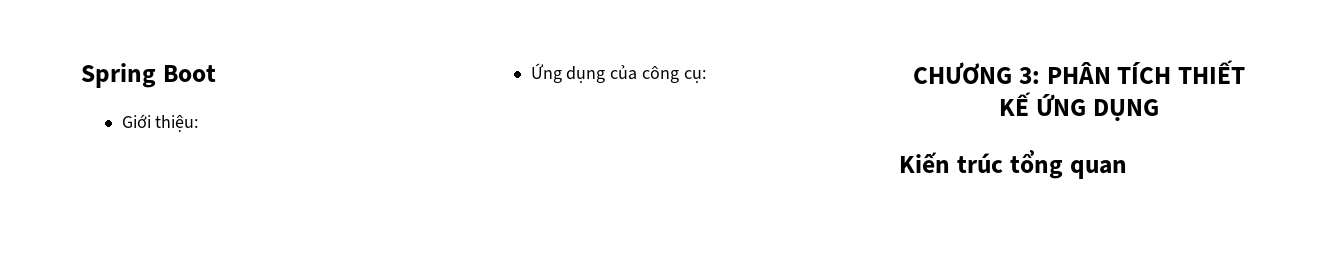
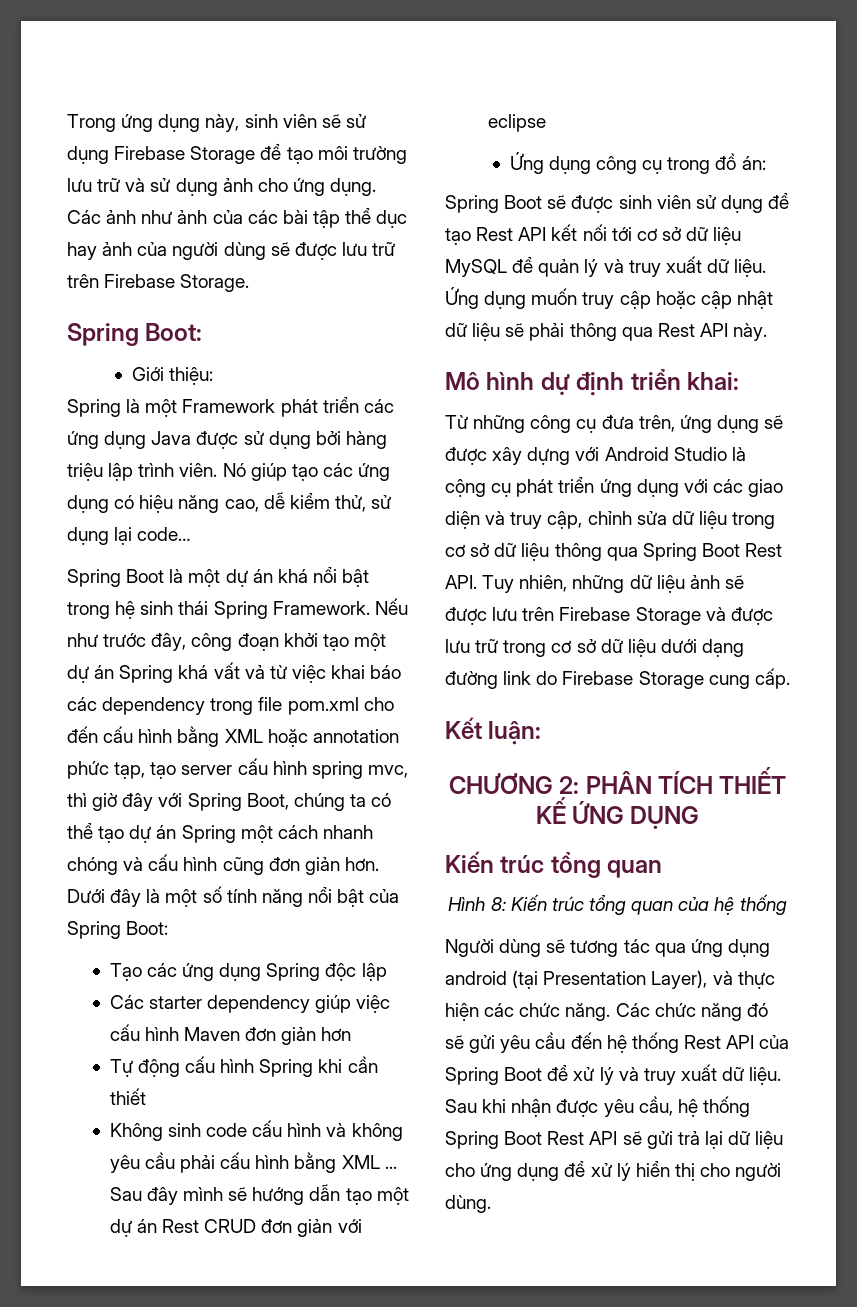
[81,63,216,88] [121,114,199,132] [530,63,706,83] Spring Boot // Giới thiệu: // Ứng dụng của công cụ: -> [67,114,366,132] [67,143,407,164] [67,178,377,196] [67,207,408,228] [67,242,396,260] [67,274,250,292] [67,323,203,346] [131,367,213,385] [67,396,394,417] [67,431,387,449] [67,463,391,481] [67,492,392,513] [67,527,192,545] [67,566,370,587] [67,598,408,619] [67,633,386,651] [67,662,402,683] [67,697,394,715] [67,726,399,747] [67,758,408,779] [67,793,392,811] [67,822,373,843] [67,854,379,875] [67,886,400,907] [67,921,169,939] [109,963,387,981] [109,995,391,1013] [109,1024,352,1045] [109,1056,378,1077] [109,1088,146,1105] [109,1120,403,1141] [109,1152,397,1173] [109,1184,409,1205] [109,1219,362,1237] [487,114,546,132] [509,151,766,174] [445,192,790,213] [445,224,742,245] [445,256,767,277] [445,286,773,309] [445,323,768,341] [445,369,740,396] [445,415,784,433] [445,447,746,465] [445,476,784,497] [445,511,776,529] [445,543,783,561] [445,575,744,593] [445,607,773,625] [445,639,745,657] [445,668,790,689] [445,717,542,745] Trong ứng dụng này, sinh viên sẽ sử dụng Firebase Storage để tạo môi trường lưu trữ và sử dụng ảnh cho ứng dụng. Các ảnh như ảnh của các bài tập thể dục hay ảnh của người dùng sẽ được lưu trữ trên Firebase Storage. // Spring Boot: // Giới thiệu: // Spring là một Framework phát triển các ứng dụng Java được sử dụng bởi hàng triệu lập trình viên. Nó giúp tạo các ứng dụng có hiệu năng cao, dễ kiểm thử, sử dụng lại code… // Spring Boot là một dự án khá nổi bật trong hệ sinh thái Spring Framework. Nếu như trước đây, công đoạn khởi tạo một dự án Spring khá vất vả từ việc khai báo các dependency trong file pom.xml cho đến cấu hình bằng XML hoặc annotation phức tạp, tạo server cấu hình spring mvc, thì giờ đây với Spring Boot, chúng ta có thể tạo dự án Spring một cách nhanh chóng và cấu hình cũng đơn giản hơn. Dưới đây là một số tính năng nổi bật của Spring Boot: // Tạo các ứng dụng Spring độc lập // Các starter dependency giúp việc cấu hình Maven đơn giản hơn // Tự động cấu hình Spring khi cần thiết // Không sinh code cấu hình và không yêu cầu phải cấu hình bằng XML ... Sau đây mình sẽ hướng dẫn tạo một dự án Rest CRUD đơn giản với eclipse // Ứng dụng công cụ trong đồ án: // Spring Boot sẽ được sinh viên sử dụng để tạo Rest API kết nối tới cơ sở dữ liệu MySQL để quản lý và truy xuất dữ liệu. Ứng dụng muốn truy cập hoặc cập nhật dữ liệu sẽ phải thông qua Rest API này. // Mô hình dự định triển khai: // Từ những công cụ đưa trên, ứng dụng sẽ được xây dựng với Android Studio là cộng cụ phát triển ứng dụng với các giao diện và truy cập, chỉnh sửa dữ liệu trong cơ sở dữ liệu thông qua Spring Boot Rest API. Tuy nhiên, những dữ liệu ảnh sẽ được lưu trên Firebase Storage và được lưu trữ trong cơ sở dữ liệu dưới dạng đường link do Firebase Storage cung cấp. // Kết luận:
[1018,67,1040,84] 3: -> [559,776,580,794] 2:
(1127, 169) none -> [448,894,787,915] [445,939,770,957] [445,970,775,989] [445,1003,768,1021] [445,1032,790,1053] [445,1064,782,1085] [445,1096,750,1117] [445,1131,784,1149] [445,1160,782,1181] [445,1195,491,1213] // Hình 8: Kiến trúc tổng quan của hệ thống // Người dùng sẽ tương tác qua ứng dụng android (tại Presentation Layer), và thực hiện các chức năng. Các chức năng đó sẽ gửi yêu cầu đến hệ thống Rest API của Spring Boot để xử lý và truy xuất dữ liệu. Sau khi nhận được yêu cầu, hệ thống Spring Boot Rest API sẽ gửi trả lại dữ liệu cho ứng dụng để xử lý hiển thị cho người dùng.

